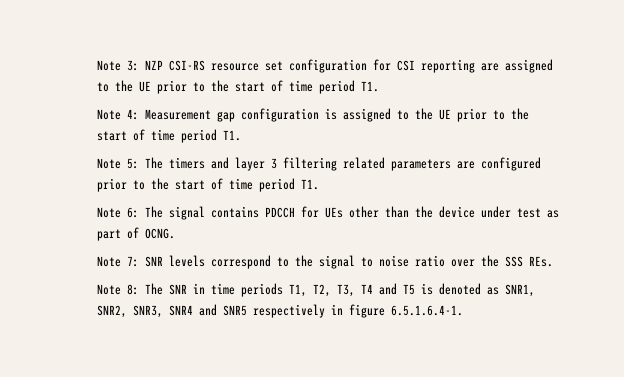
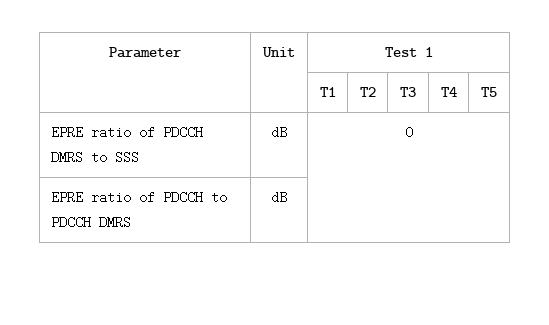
[97,59,554,73] [97,80,380,94] [97,108,530,122] [97,129,242,143] [97,157,542,171] [97,178,320,192] [97,206,560,220] [97,227,176,241] [97,255,554,269] [97,283,536,297] [97,304,464,318] Note 3: NZP CSI-RS resource set configuration for CSI reporting are assigned to the UE prior to the start of time period T1. // Note 4: Measurement gap configuration is assigned to the UE prior to the start of time period T1. // Note 5: The timers and layer 3 filtering related parameters are configured prior to the start of time period T1. // Note 6: The signal contains PDCCH for UEs other than the device under test as part of OCNG. // Note 7: SNR levels correspond to the signal to noise ratio over the SSS REs. // Note 8: The SNR in time periods T1, T2, T3, T4 and T5 is denoted as SNR1, SNR2, SNR3, SNR4 and SNR5 respectively in figure 6.5.1.6.4-1. -> [109,47,181,58] [262,47,295,57] [384,47,433,57] [319,87,336,97] [359,87,376,97] [400,87,416,97] [440,87,457,97] [481,87,497,97] [50,126,203,139] [50,151,139,164] [271,126,287,139] [404,126,413,139] [50,191,227,204] [50,216,131,229] [271,191,287,204] Parameter | Unit | Test 1 // | | T1 | T2 | T3 | T4 | T5 // EPRE ratio of PDCCH DMRS to SSS | dB | 0 // EPRE ratio of PDCCH to PDCCH DMRS | dB |

